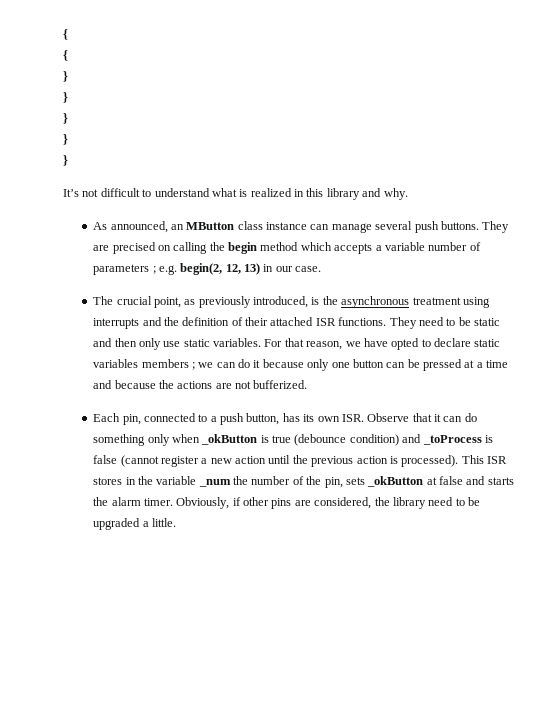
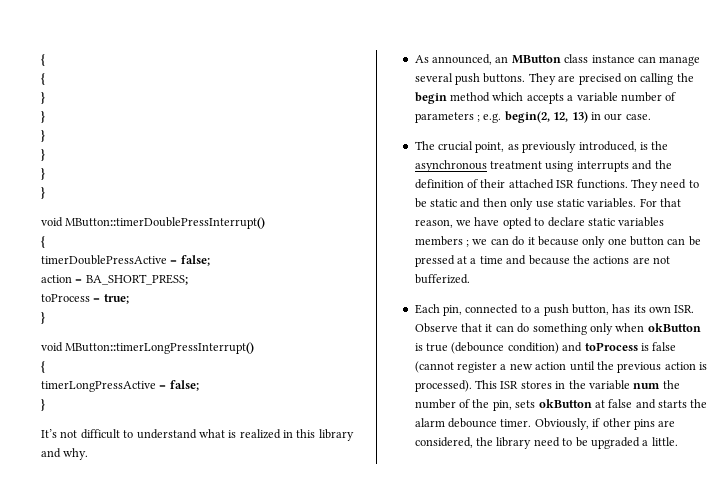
(68, 160) none -> [41,187,45,199] [41,217,266,229] [41,236,45,248] [41,255,210,266] [41,274,188,285] [41,294,129,304] [41,312,45,324] [41,342,255,354] [41,361,45,373] [41,380,199,392] [41,399,45,411] // } // void MButton::timerDoublePressInterrupt() // { // timerDoublePressActive = false; // action = BA_SHORT_PRESS; // toProcess = true; // } // void MButton::timerLongPressInterrupt() // { // timerLongPressActive = false; // }
[201,434,258,445] _okButton -> [647,323,701,332] okButton
[422,435,482,445] _toProcess -> [584,342,638,351] toProcess
[198,479,231,487] _num -> [633,383,661,389] num
[367,476,424,487] _okButton -> [538,399,592,408] okButton
(141, 501) none -> [448,418,498,428] debounce

